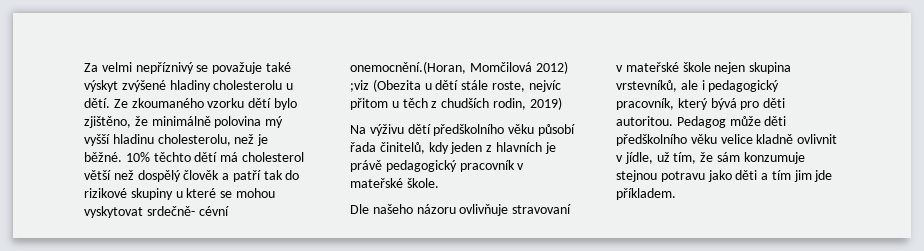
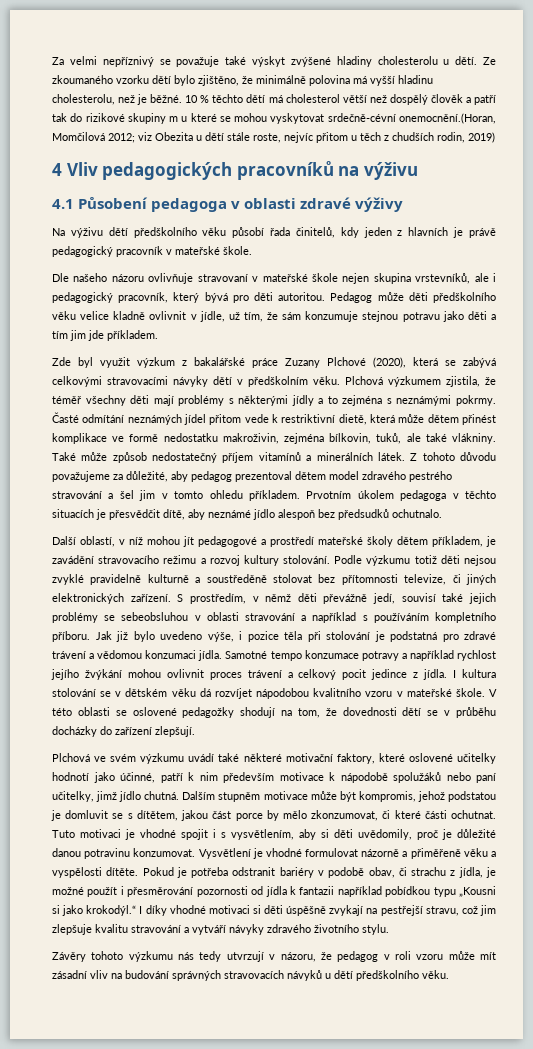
[265,116,284,128] mý -> [353,76,367,84] má
[125,152,150,162] 10% -> [185,95,210,103] 10 %
(173, 194) none -> [169,116,179,122] m
[146,206,229,216] [350,61,568,74] [350,79,421,92] srdečně- cévní onemocnění.(Horan, Momčilová 2012) ;viz (Obezita -> [327,113,496,124] [52,132,193,143] srdečně-cévní onemocnění.(Horan, Momčilová 2012; viz Obezita
(562, 103) none -> [52,161,418,180] [52,197,404,212] // 4 Vliv pedagogických pracovníků na výživu // 4.1 Působení pedagoga v oblasti zdravé výživy
(676, 194) none -> [52,357,496,368] [52,376,496,387] [52,395,497,406] [52,412,496,425] [52,433,496,444] [52,452,497,463] [52,471,452,482] [52,490,497,501] [52,509,442,520] [52,536,496,547] [52,555,497,566] [52,574,496,585] [52,593,496,604] [52,612,496,623] [52,631,496,642] [52,650,496,661] [51,669,496,680] [52,688,497,699] [52,707,497,718] [52,726,195,737] [52,753,496,764] [52,772,496,783] [52,791,496,802] [51,810,497,821] [52,829,496,840] [52,848,497,859] [52,867,496,878] [52,886,496,897] [52,905,496,916] [52,924,389,935] [52,951,496,962] [52,970,449,981] // Zde byl využit výzkum z bakalářské práce Zuzany Plchové (2020), která se zabývá celkovými stravovacími návyky dětí v předškolním věku. Plchová výzkumem zjistila, že téměř všechny děti mají problémy s některými jídly a to zejména s neznámými pokrmy. Časté odmítání neznámých jídel přitom vede k restriktivní dietě, která může dětem přinést komplikace ve formě nedostatku makroživin, zejména bílkovin, tuků, ale také vlákniny. Také může způsob nedostatečný příjem vitamínů a minerálních látek. Z tohoto důvodu považujeme za důležité, aby pedagog prezentoval dětem model zdravého pestrého stravování a šel jim v tomto ohledu příkladem. Prvotním úkolem pedagoga v těchto situacích je přesvědčit dítě, aby neznámé jídlo alespoň bez předsudků ochutnalo. // Další oblastí, v níž mohou jít pedagogové a prostředí mateřské školy dětem příkladem, je zavádění stravovacího režimu a rozvoj kultury stolování. Podle výzkumu totiž děti nejsou zvyklé pravidelně kulturně a soustředěně stolovat bez přítomnosti televize, či jiných elektronických zařízení. S prostředím, v němž děti převážně jedí, souvisí také jejich problémy se sebeobsluhou v oblasti stravování a například s používáním kompletního příboru. Jak již bylo uvedeno výše, i pozice těla při stolování je podstatná pro zdravé trávení a vědomou konzumaci jídla. Samotné tempo konzumace potravy a například rychlost jejího žvýkání mohou ovlivnit proces trávení a celkový pocit jedince z jídla. I kultura stolování se v dětském věku dá rozvíjet nápodobou kvalitního vzoru v mateřské škole. V této oblasti se oslovené pedagožky shodují na tom, že dovednosti dětí se v průběhu docházky do zařízení zlepšují. // Plchová ve svém výzkumu uvádí také některé motivační faktory, které oslovené učitelky hodnotí jako účinné, patří k nim především motivace k nápodobě spolužáků nebo paní učitelky, jimž jídlo chutná. Dalším stupněm motivace může být kompromis, jehož podstatou je domluvit se s dítětem, jakou část porce by mělo zkonzumovat, či které části ochutnat. Tuto motivaci je vhodné spojit i s vysvětlením, aby si děti uvědomily, proč je důležité danou potravinu konzumovat. Vysvětlení je vhodné formulovat názorně a přiměřeně věku a vyspělosti dítěte. Pokud je potřeba odstranit bariéry v podobě obav, či strachu z jídla, je možné použít i přesměrování pozornosti od jídla k fantazii například pobídkou typu „Kousni si jako krokodýl.“ I díky vhodné motivaci si děti úspěšně zvykají na pestřejší stravu, což jim zlepšuje kvalitu stravování a vytváří návyky zdravého životního stylu. // Závěry tohoto výzkumu nás tedy utvrzují v názoru, že pedagog v roli vzoru může mít zásadní vliv na budování správných stravovacích návyků u dětí předškolního věku.

